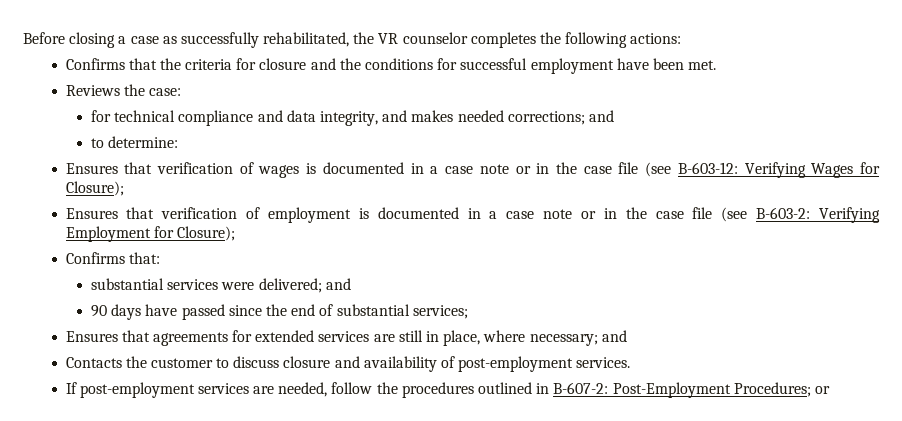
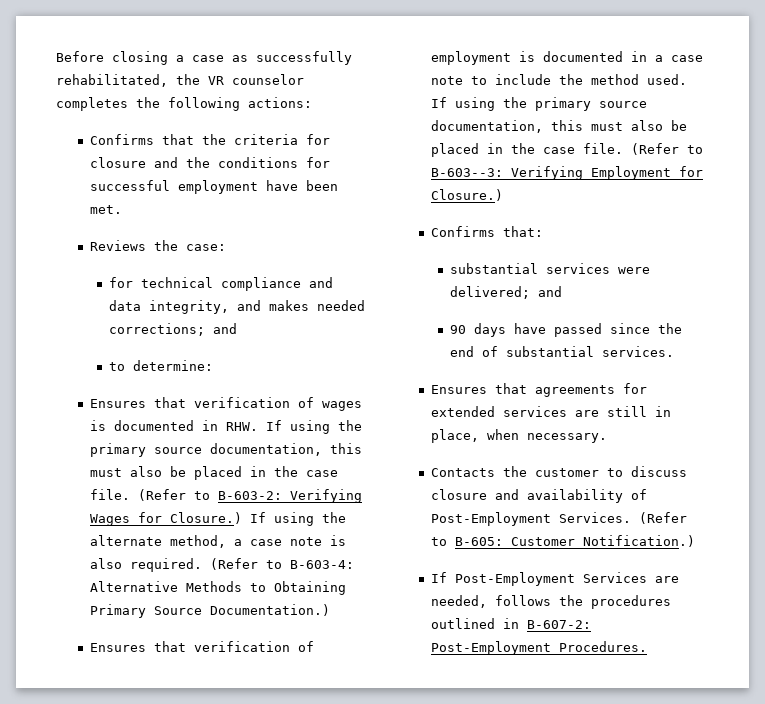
[430,162,880,178] [65,181,124,196] a case note or in the case file (see B-603-12: Verifying Wages for Closure); -> [225,420,362,434] [89,443,362,457] [89,466,338,480] [89,489,362,503] [89,512,346,526] [89,535,346,548] [89,558,354,572] [89,581,346,595] [89,604,330,618] RHW. If using the primary source documentation, this must also be placed in the case file. (Refer to B-603-2: Verifying Wages for Closure.) If using the alternate method, a case note is also required. (Refer to B-603-4: Alternative Methods to Obtaining Primary Source Documentation.)
[580,207,811,222] or in the case file (see B-603-2: -> [470,74,687,85] [430,97,647,111] [430,120,687,133] [430,143,703,157] [430,168,503,177] to include the method used. If using the primary source documentation, this must also be placed in the case file. (Refer to B-603--3:
[176,226,235,241] Closure); -> [430,189,503,201] Closure.)
[412,305,468,319] services; -> [602,346,675,357] services.
[483,330,627,346] where necessary; and -> [486,429,607,443] when necessary.
[458,356,631,372] [65,382,249,398] post-employment services. // If post-employment services -> [430,512,687,526] [430,535,695,547] [430,572,647,586] Post-Employment Services. (Refer to B-605: Customer Notification.) // If Post-Employment Services
[331,382,373,394] follow -> [494,595,551,606] follows
[733,382,830,397] Procedures; or -> [558,641,647,652] Procedures.

